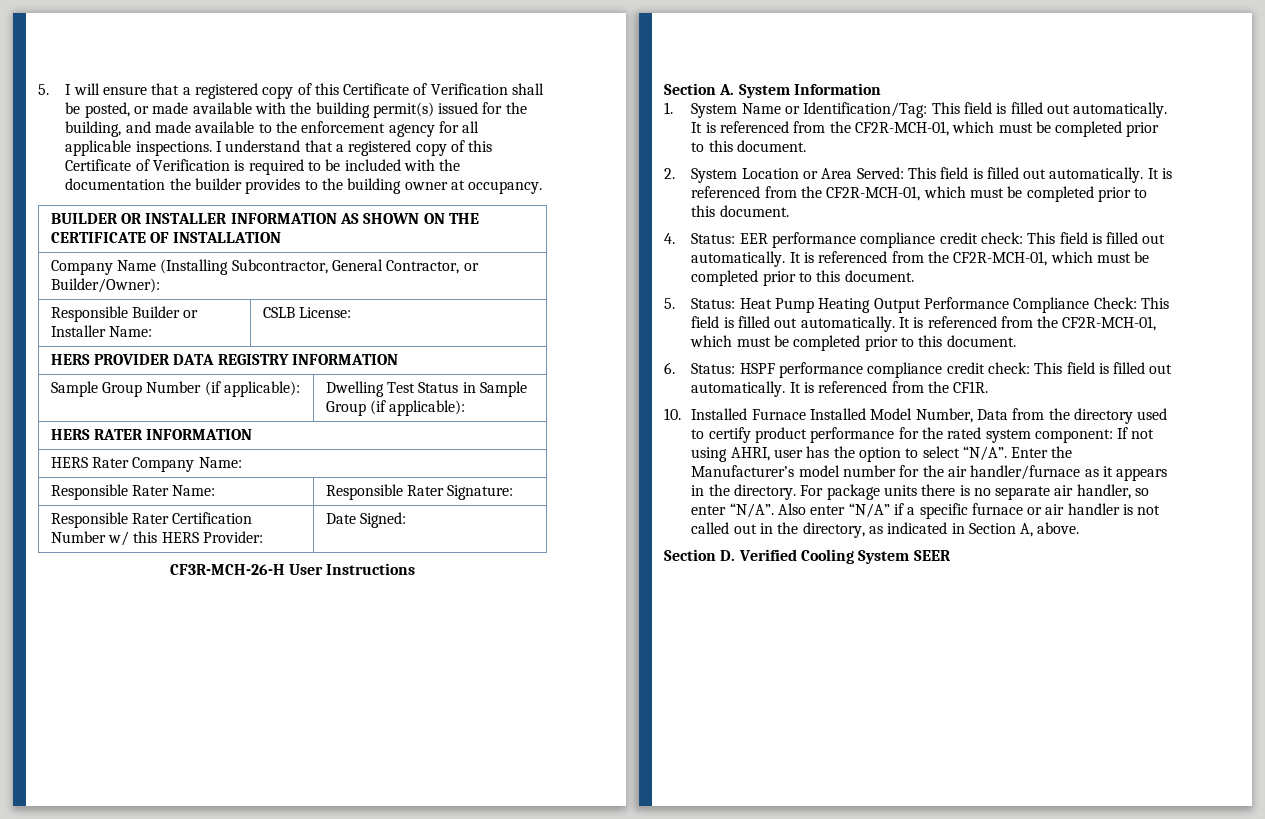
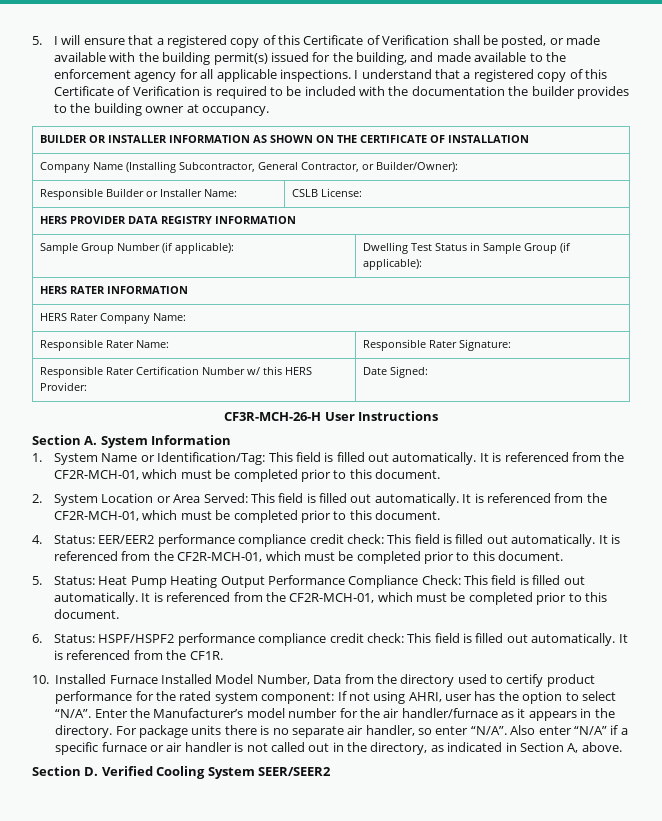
[739,233,768,244] EER -> [98,535,155,544] EER/EER2
[739,363,775,374] HSPF -> [98,634,175,643] HSPF/HSPF2
[913,550,951,561] SEER -> [257,767,331,776] SEER/SEER2

